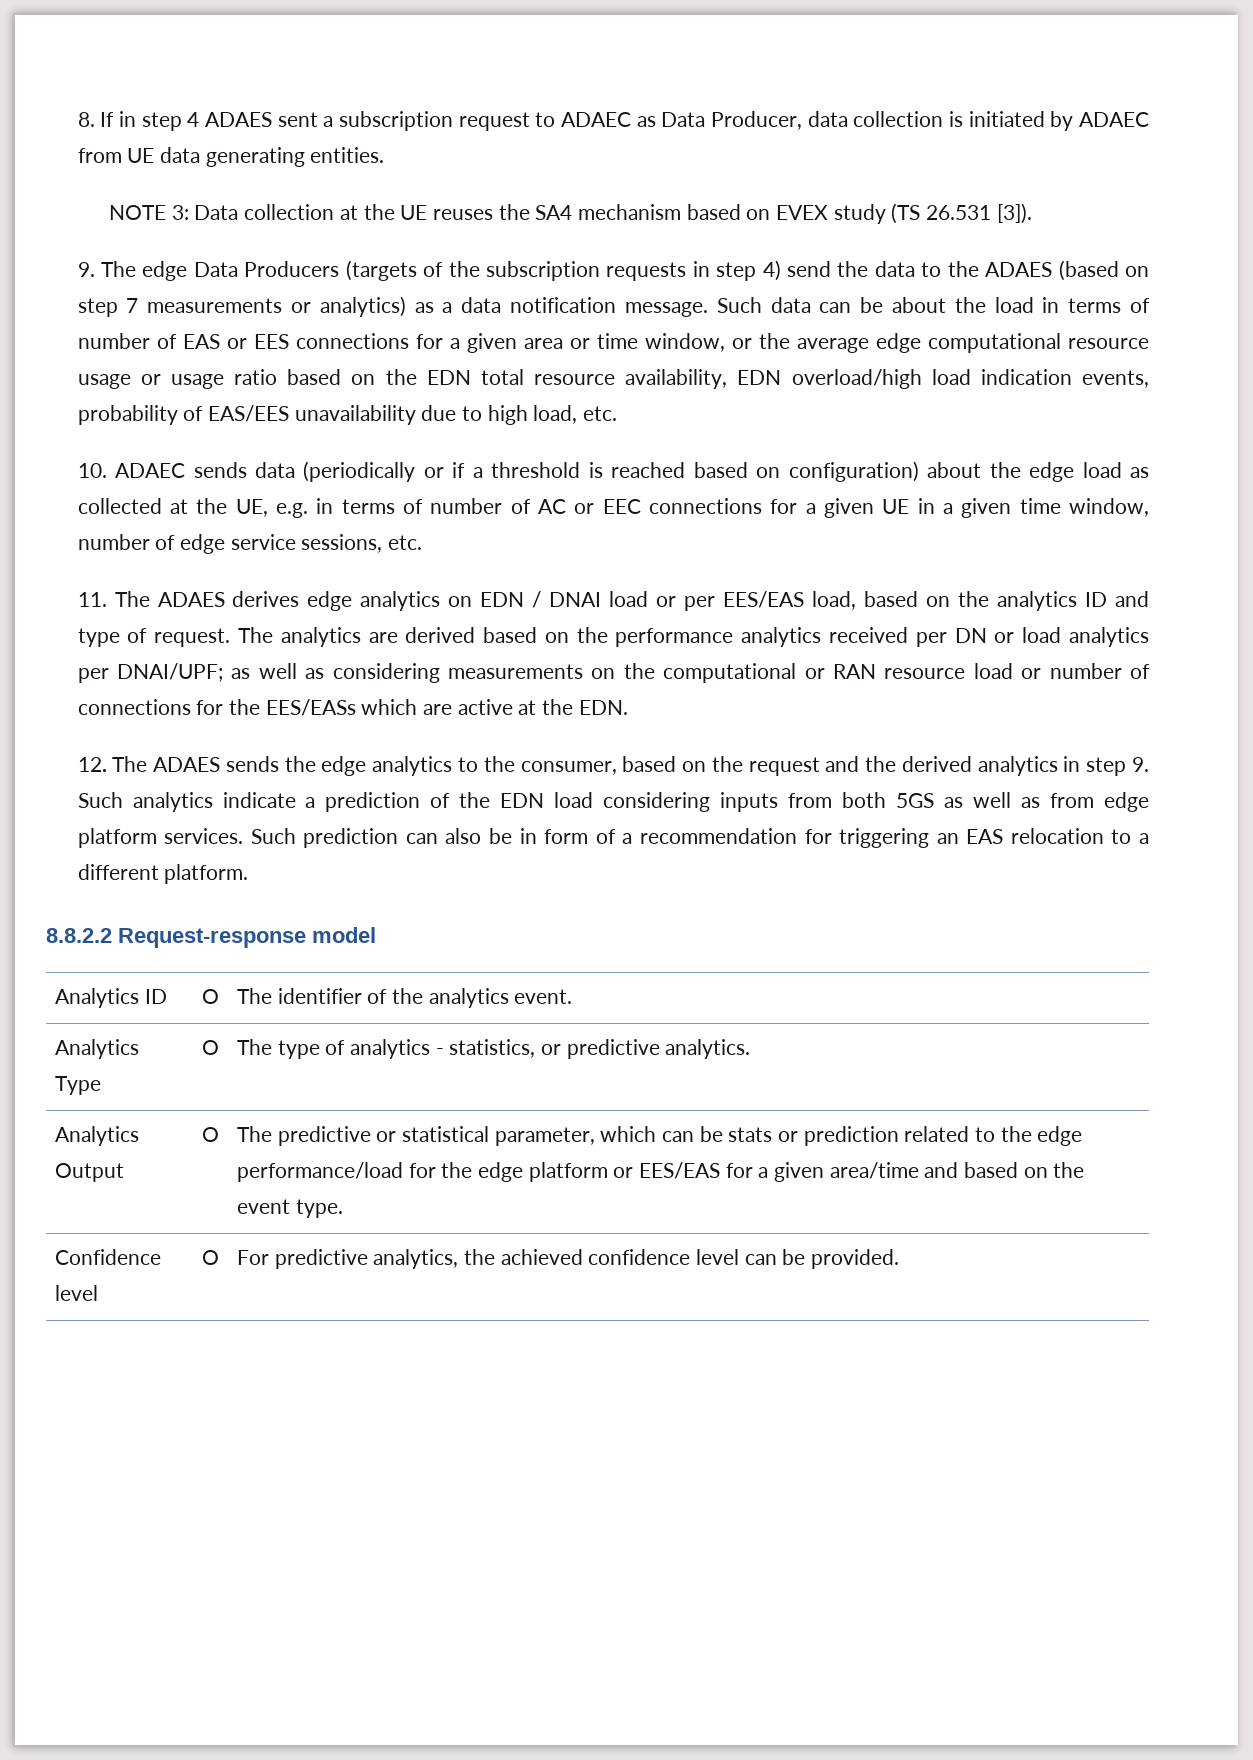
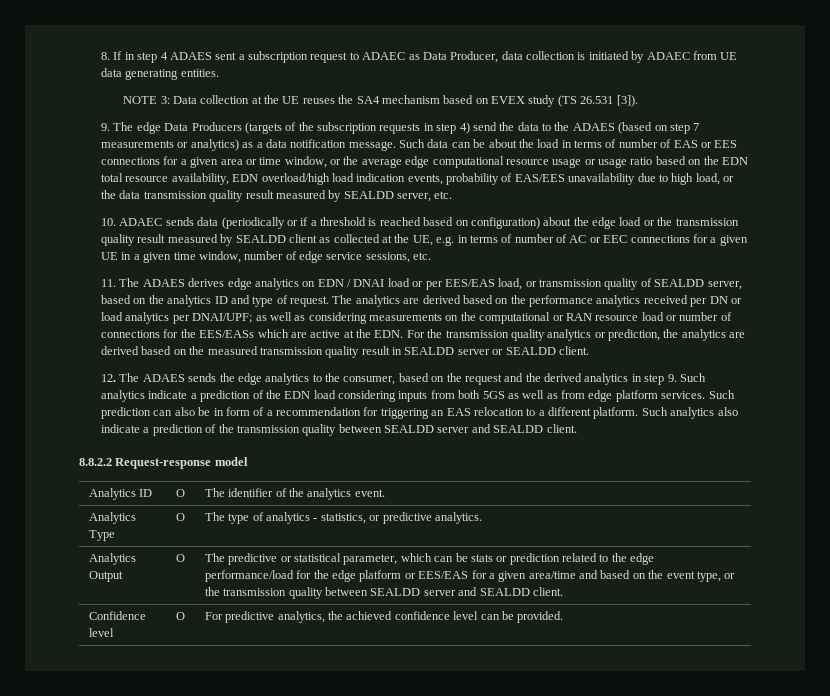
(578, 414) none -> [723,176,735,182] [101,190,432,202] or the data transmission quality result measured by SEALDD server,
(1122, 470) none -> [643,217,739,226] [101,234,317,246] or the transmission quality result measured by SEALDD client
(857, 600) none -> [525,278,742,290] or transmission quality of SEALDD server,
(628, 707) none -> [406,329,746,341] [101,346,589,358] For the transmission quality analytics or prediction, the analytics are derived based on the measured transmission quality result in SEALDD server or SEALDD client.
(249, 874) none -> [641,407,738,419] [101,424,577,436] Such analytics also indicate a prediction of the transmission quality between SEALDD server and SEALDD client.
[295,1199,343,1218] type. -> [696,571,736,582] [204,587,563,599] type, or the transmission quality between SEALDD server and SEALDD client.

